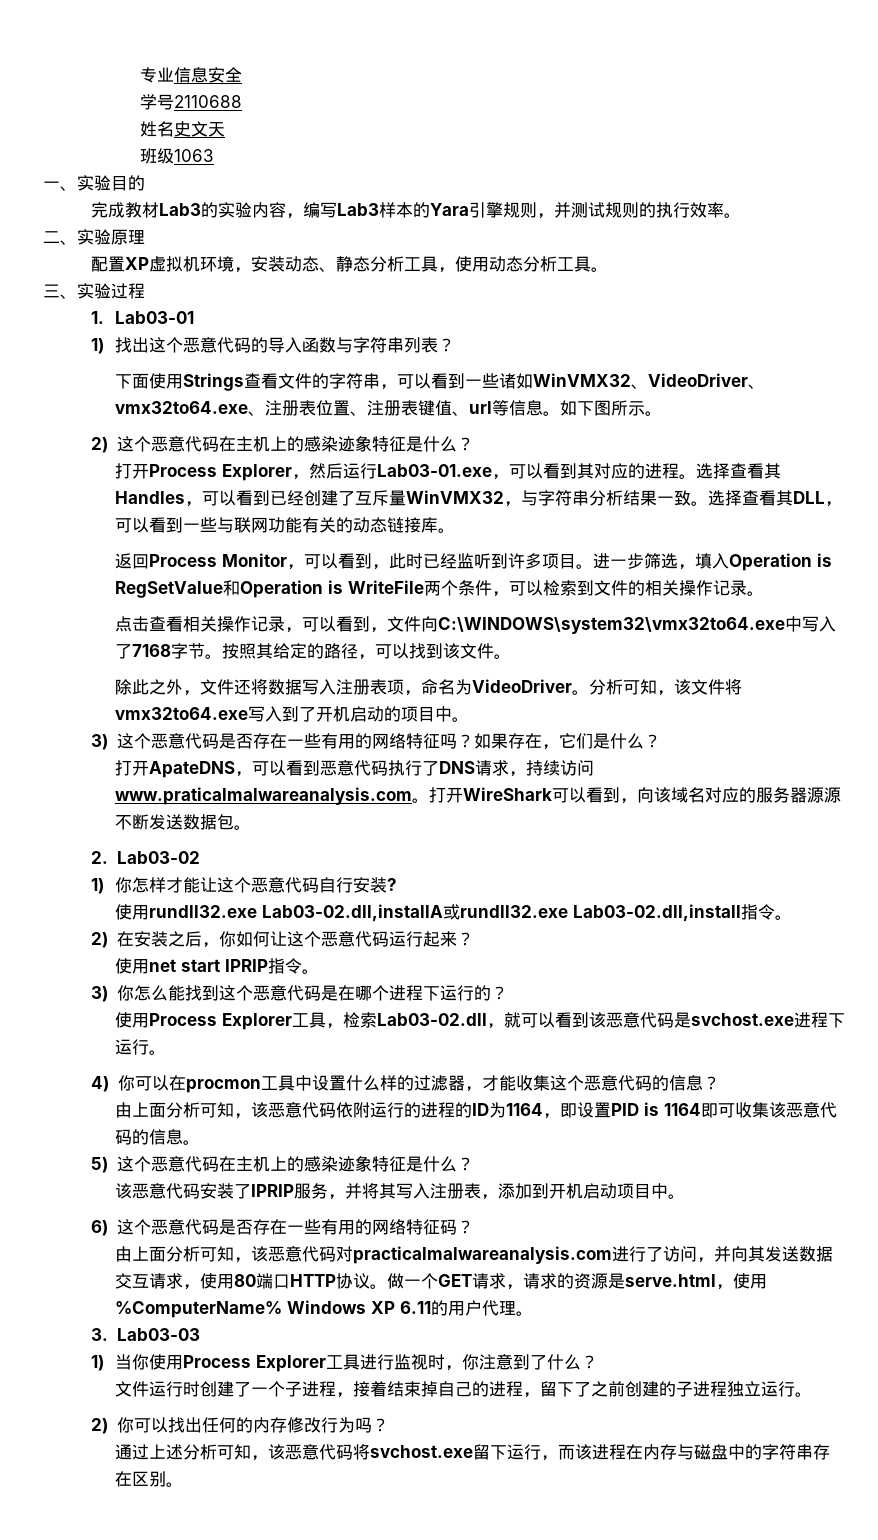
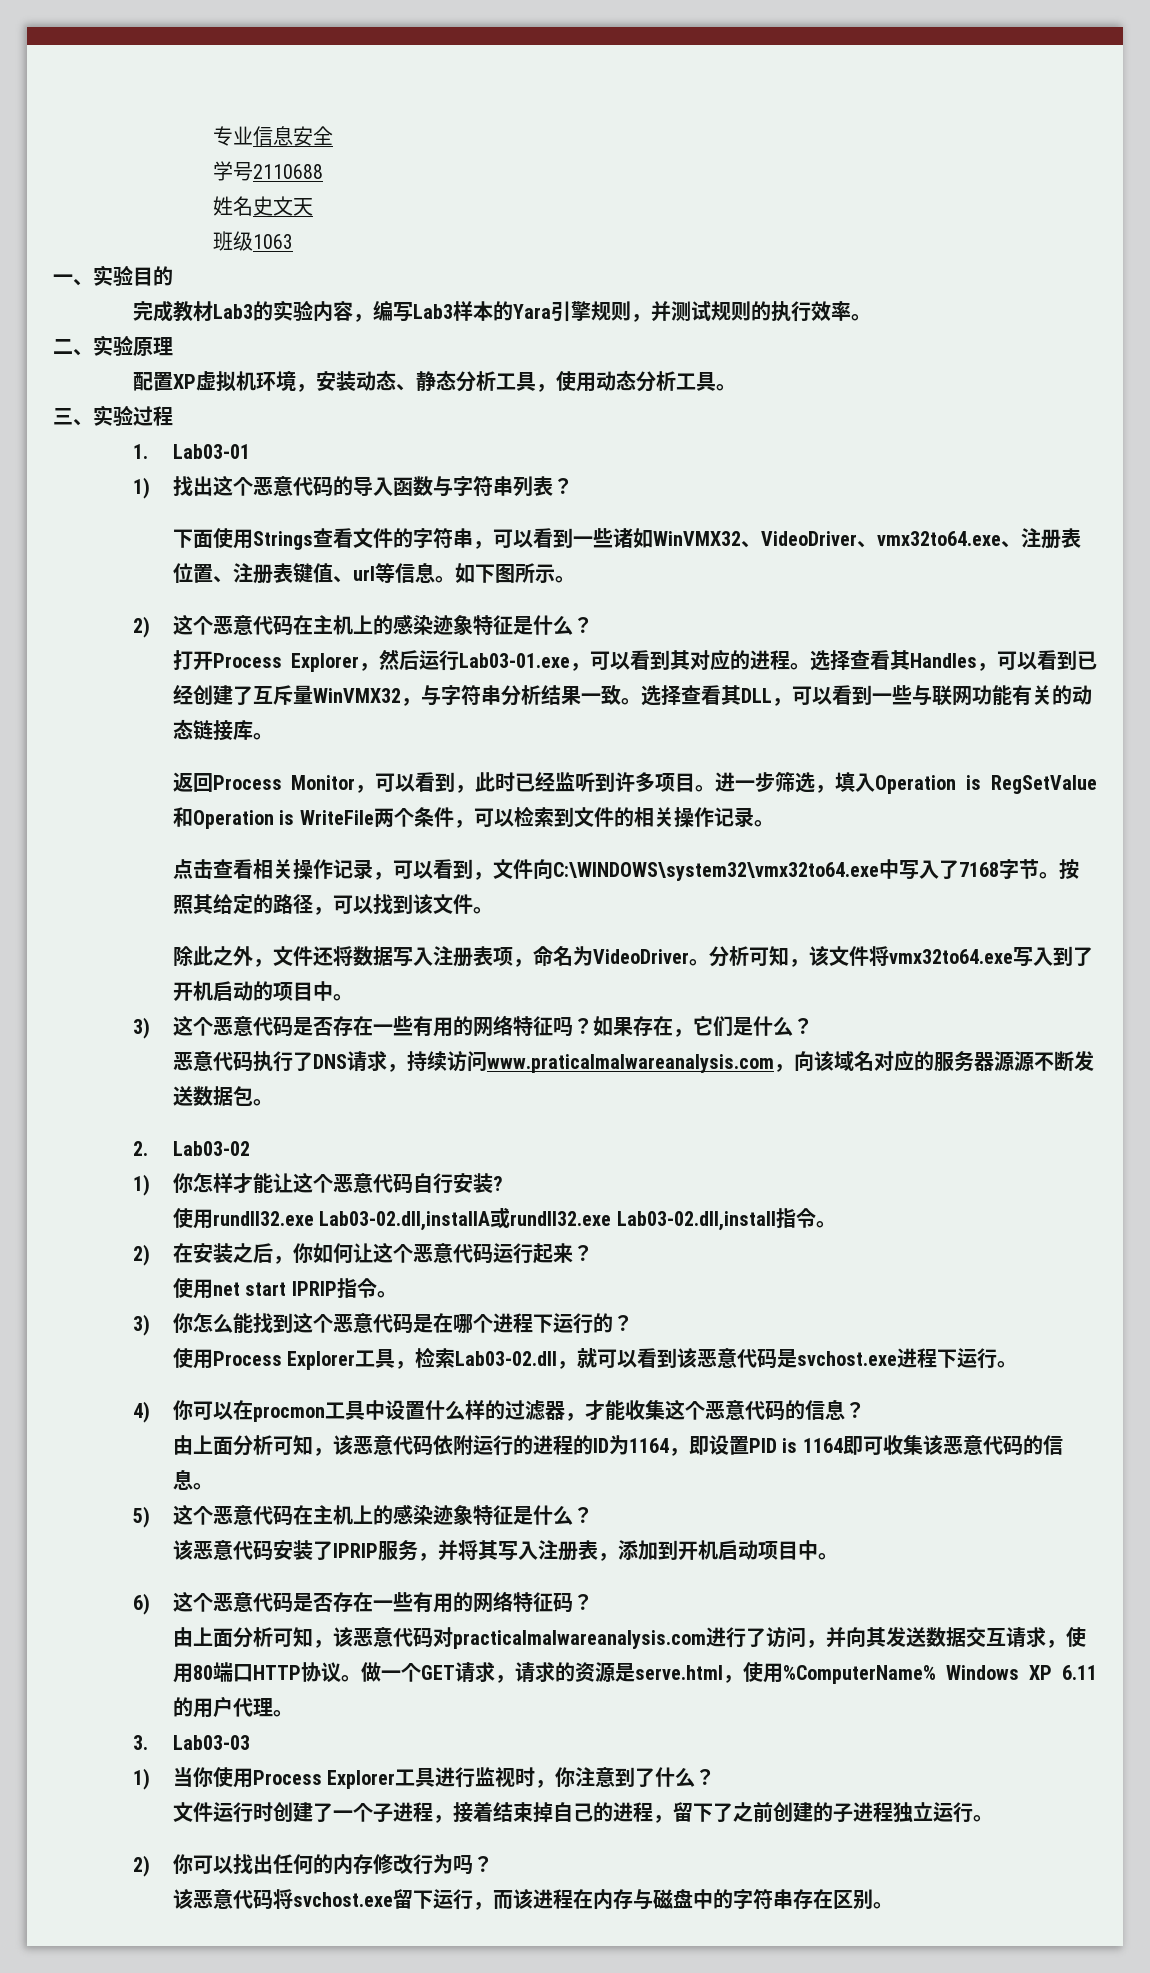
[115,760,321,778] 打开ApateDNS，可以看到 -> (813, 1026) none
[412,787,621,803] 。打开WireShark可以看到 -> (774, 1063) none
[115,1444,269,1461] 通过上述分析可知， -> (493, 1864) none

